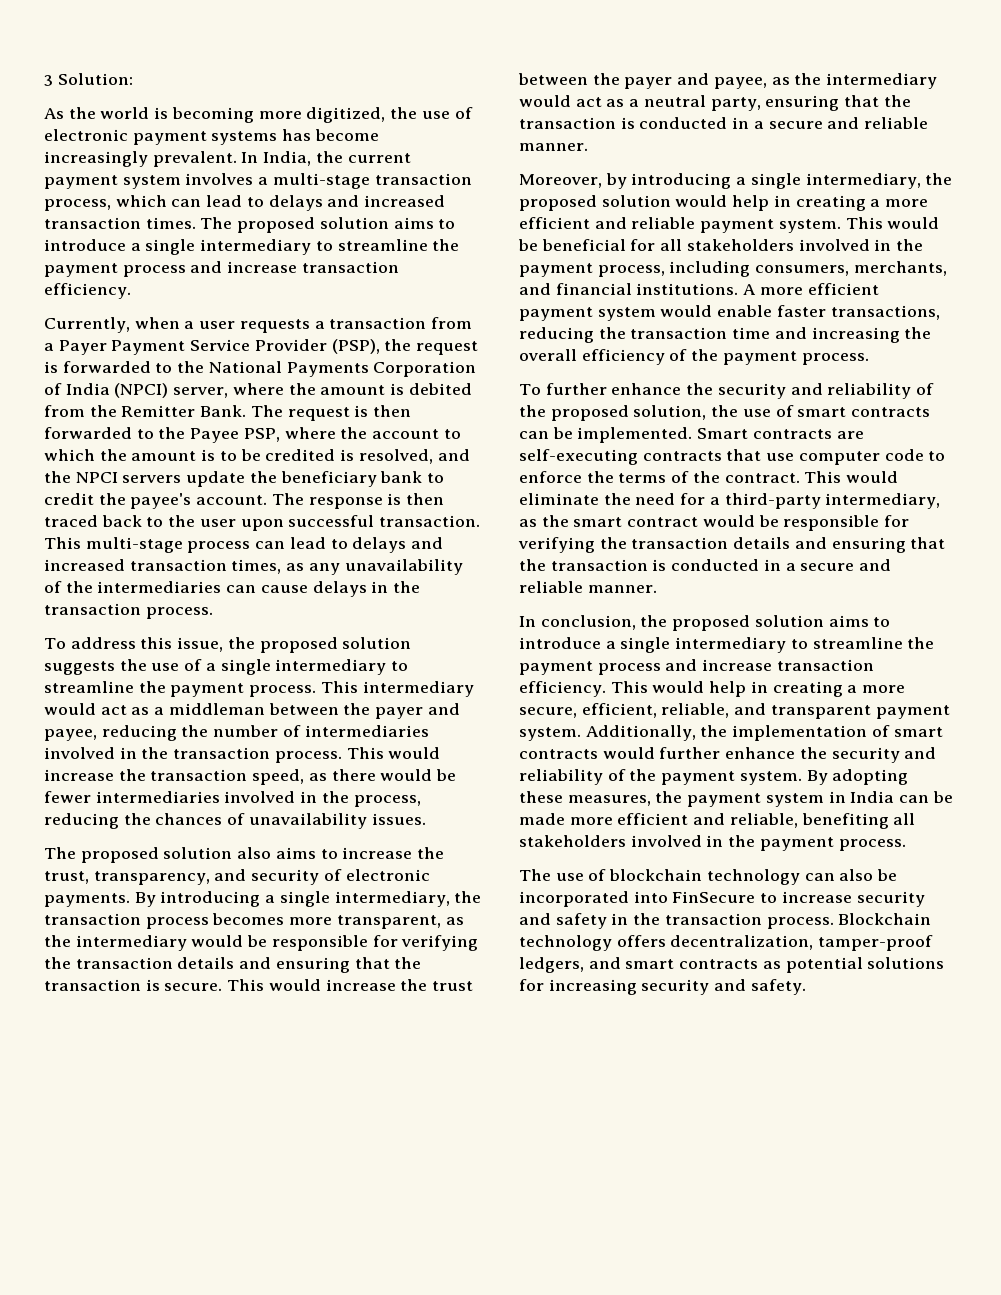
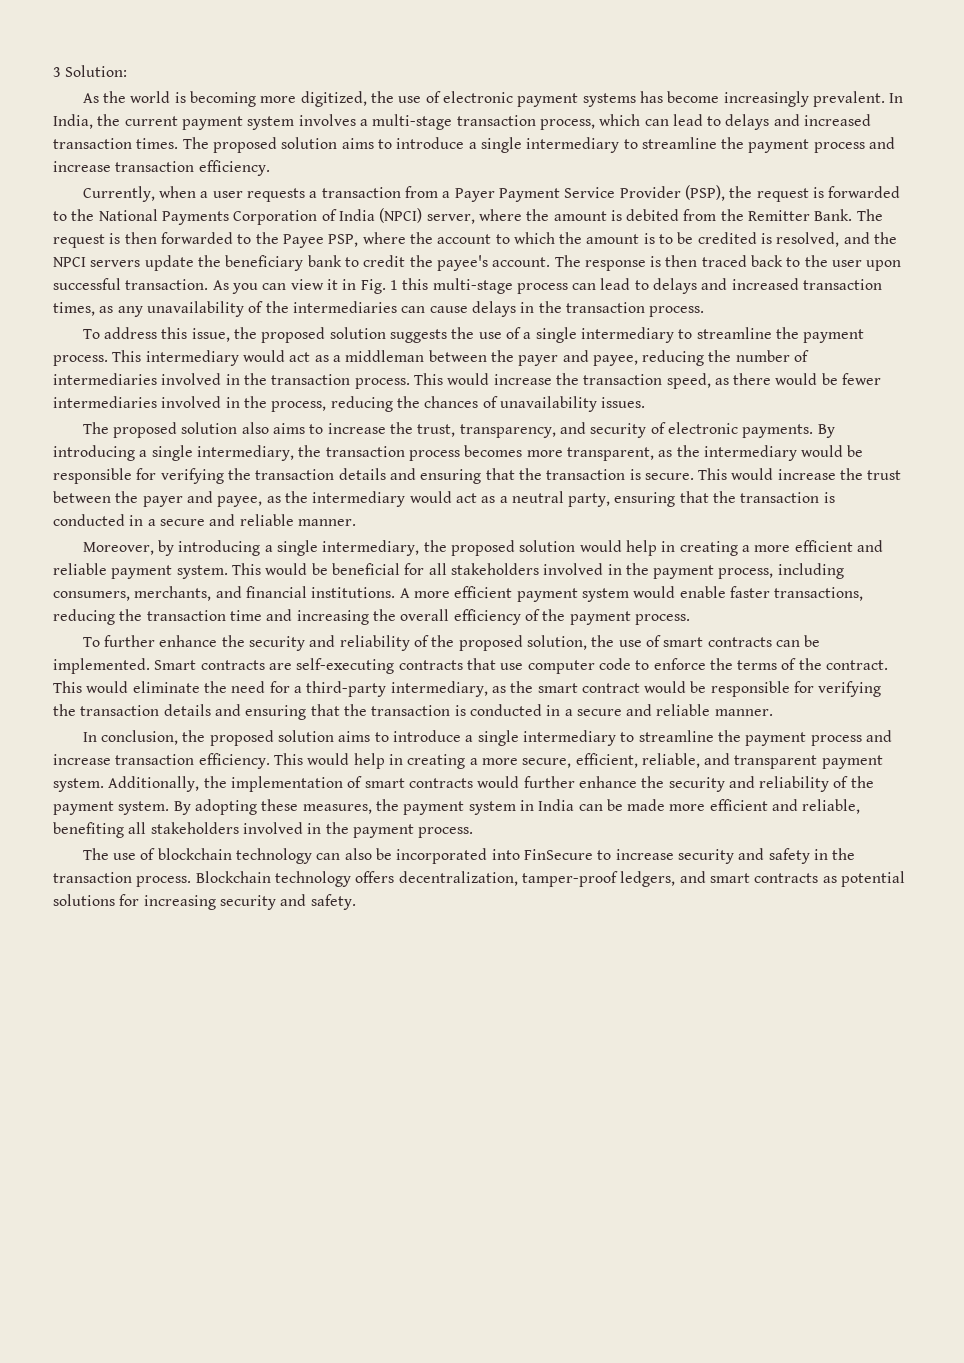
[44,537,81,549] This -> [212,278,429,294] As you can view it in Fig. 1 this

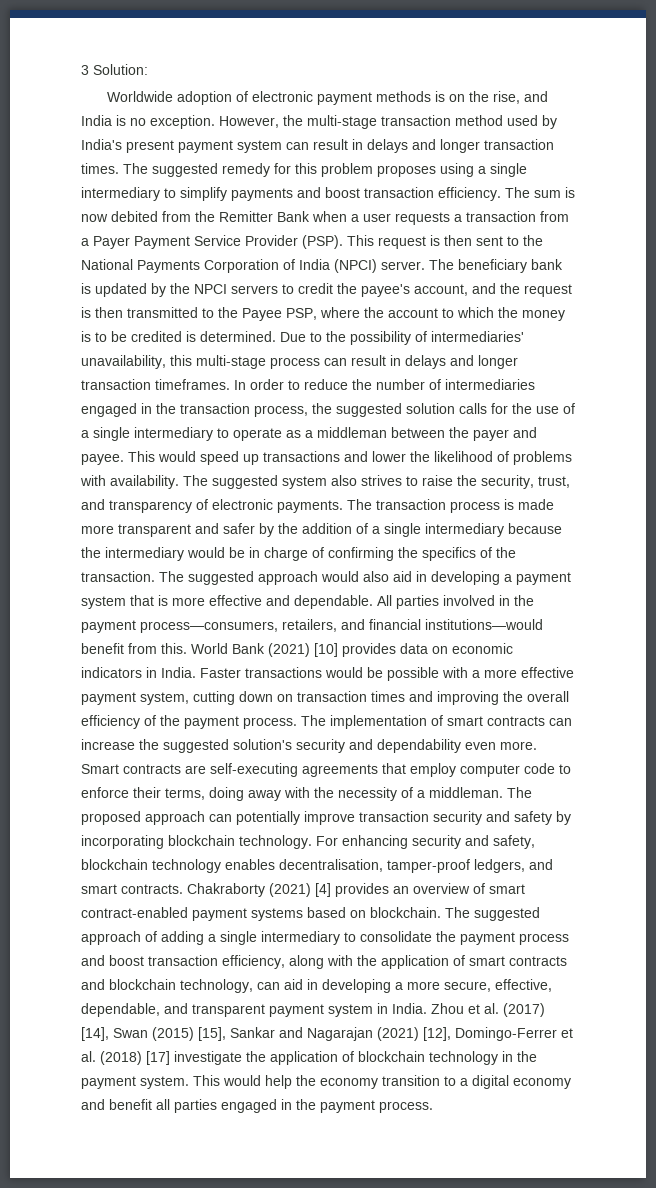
[82,91,904,107] [53,114,872,130] As the world is becoming more digitized, the use of electronic payment systems has become increasingly prevalent. In India, the current payment system involves a multi-stage transaction process, which can lead to delays and increased -> [106,91,548,105] [81,115,557,129] [81,139,480,153] Worldwide adoption of electronic payment methods is on the rise, and India is no exception. However, the multi-stage transaction method used by India's present payment system can result in delays and longer
[212,137,896,153] [53,160,270,176] [82,186,155,202] proposed solution aims to introduce a single intermediary to streamline the payment process and increase transaction efficiency. // Currently, -> [152,163,527,177] [81,187,575,201] [81,211,310,222] suggested remedy for this problem proposes using a single intermediary to simplify payments and boost transaction efficiency. The sum is now debited from the Remitter Bank
[684,185,901,202] (PSP), the request is forwarded -> [302,235,503,249] (PSP). This request is then sent
[426,209,883,224] [53,232,233,248] server, where the amount is debited from the Remitter Bank. The request is then forwarded -> [381,259,563,273] [81,283,572,297] [81,307,198,318] server. The beneficiary bank is updated by the NPCI servers to credit the payee's account, and the request is then transmitted
[586,234,640,244] amount -> [522,310,565,321] money
[776,232,898,247] [53,255,902,271] [53,278,883,294] [53,301,705,317] [82,327,448,343] resolved, and the NPCI servers update the beneficiary bank to credit the payee's account. The response is then traced back to the user upon successful transaction. As you can view it in Fig. 1 this multi-stage process can lead to delays and increased transaction times, as any unavailability of the intermediaries can cause delays in the transaction process. // To address this issue, the proposed solution suggests -> [200,331,524,345] [81,355,518,369] [81,379,535,390] [81,403,508,417] determined. Due to the possibility of intermediaries' unavailability, this multi-stage process can result in delays and longer transaction timeframes. In order to reduce the number of intermediaries engaged in the transaction process, the suggested solution calls for
[696,327,865,343] [53,350,311,366] streamline the payment process. This intermediary would act -> [233,428,282,441] operate
[592,350,810,366] [53,373,882,389] [53,396,646,412] [82,422,835,438] [53,445,864,461] [53,468,902,484] [53,491,835,507] [53,514,356,526] [82,540,883,556] [53,563,844,579] [53,586,864,602] [53,609,369,625] payee, reducing the number of intermediaries involved in the transaction process. This would increase the transaction speed, as there would be fewer intermediaries involved in the process, reducing the chances of unavailability issues. // The proposed solution also aims to increase the trust, transparency, and security of electronic payments. By introducing a single intermediary, the transaction process becomes more transparent, as the intermediary would be responsible for verifying the transaction details and ensuring that the transaction is secure. This would increase the trust between the payer and payee, as the intermediary would act as a neutral party, ensuring that the transaction is conducted in a secure and reliable manner. // Moreover, by introducing a single intermediary, the proposed solution would help in creating a more efficient and reliable payment system. This would be beneficial for all stakeholders involved in the payment process, including consumers, merchants, and financial institutions. A more efficient payment system would enable faster transactions, reducing the transaction time and increasing -> [81,451,572,465] [80,475,570,489] [81,499,554,513] [81,523,562,537] [81,547,516,561] [81,571,571,585] [81,595,534,609] [81,619,543,633] [81,643,513,657] [81,667,574,681] [81,691,499,705] payee. This would speed up transactions and lower the likelihood of problems with availability. The suggested system also strives to raise the security, trust, and transparency of electronic payments. The transaction process is made more transparent and safer by the addition of a single intermediary because the intermediary would be in charge of confirming the specifics of the transaction. The suggested approach would also aid in developing a payment system that is more effective and dependable. All parties involved in the payment process—consumers, retailers, and financial institutions—would benefit from this. World Bank (2021) [10] provides data on economic indicators in India. Faster transactions would be possible with a more effective payment system, cutting down on transaction times and improving
[82,635,821,651] [53,658,150,674] // To further enhance the security and reliability of the proposed solution, the use of smart contracts can be implemented. -> [301,715,572,729] [81,739,537,753] The implementation of smart contracts can increase the suggested solution's security and dependability even more.
[398,658,524,670] contracts that use -> [302,763,456,777] agreements that employ
[709,658,889,670] [53,681,882,697] [53,704,773,720] [82,730,892,746] [53,753,883,769] [53,776,874,792] [53,799,861,815] [53,822,474,838] [82,848,856,864] [53,871,905,887] [53,894,356,910] the terms of the contract. This would eliminate the need for a third-party intermediary, as the smart contract would be responsible for verifying the transaction details and ensuring that the transaction is conducted in a secure and reliable manner. // In conclusion, the proposed solution aims to introduce a single intermediary to streamline the payment process and increase transaction efficiency. This would help in creating a more secure, efficient, reliable, and transparent payment system. Additionally, the implementation of smart contracts would further enhance the security and reliability of the payment system. By adopting these measures, the payment system in India can be made more efficient and reliable, benefiting all stakeholders involved in the payment process. // The use of blockchain technology can also be incorporated into FinSecure to increase security and safety in the transaction process. Blockchain technology offers decentralization, tamper-proof ledgers, and smart contracts as potential solutions for increasing security and safety. -> [133,787,532,801] [81,811,571,825] [81,835,535,849] [81,859,553,873] [81,883,525,897] [81,907,540,921] [81,931,569,945] [81,955,567,969] [81,979,552,993] [81,1003,545,1017] [81,1027,573,1041] [81,1051,537,1065] [81,1075,571,1089] [81,1099,433,1113] their terms, doing away with the necessity of a middleman. The proposed approach can potentially improve transaction security and safety by incorporating blockchain technology. For enhancing security and safety, blockchain technology enables decentralisation, tamper-proof ledgers, and smart contracts. Chakraborty (2021) [4] provides an overview of smart contract-enabled payment systems based on blockchain. The suggested approach of adding a single intermediary to consolidate the payment process and boost transaction efficiency, along with the application of smart contracts and blockchain technology, can aid in developing a more secure, effective, dependable, and transparent payment system in India. Zhou et al. (2017) [14], Swan (2015) [15], Sankar and Nagarajan (2021) [12], Domingo-Ferrer et al. (2018) [17] investigate the application of blockchain technology in the payment system. This would help the economy transition to a digital economy and benefit all parties engaged in the payment process.

